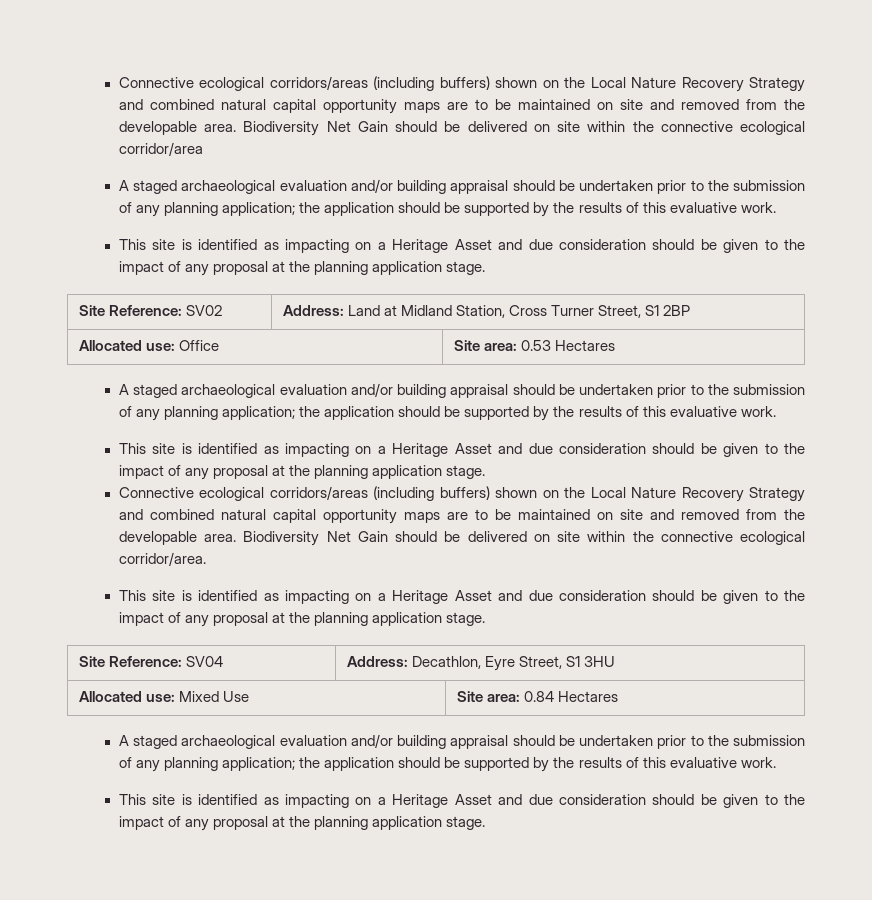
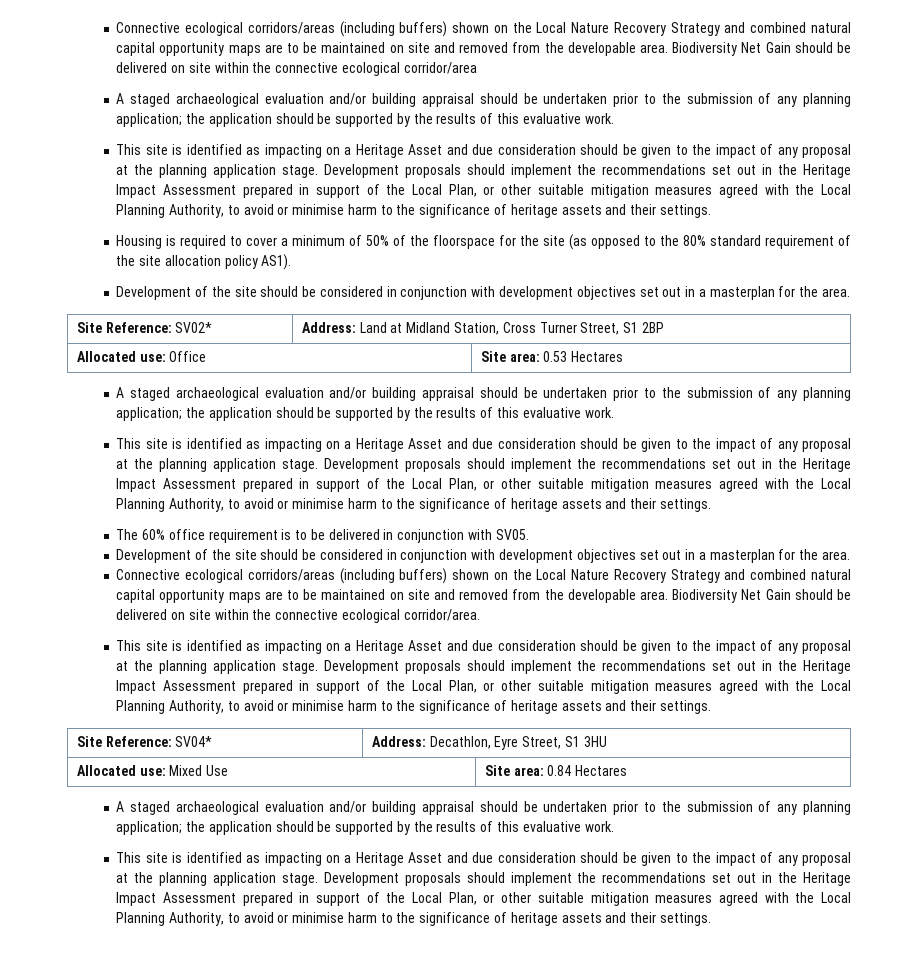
[78,305,222,316] // Site Reference: SV02 -> [323,164,852,178] [116,184,851,198] [116,204,711,218] [116,234,851,250] [116,254,292,270] [116,286,851,300] [76,322,213,333] Development proposals should implement the recommendations set out in the Heritage Impact Assessment prepared in support of the Local Plan, or other suitable mitigation measures agreed with the Local Planning Authority, to avoid or minimise harm to the significance of heritage assets and their settings. // Housing is required to cover a minimum of 50% of the floorspace for the site (as opposed to the 80% standard requirement of the site allocation policy AS1). // Development of the site should be considered in conjunction with development objectives set out in a masterplan for the area. // Site Reference: SV02*
(486, 472) none -> [323,458,852,472] [116,478,851,492] [116,498,711,512] [116,529,529,543] [116,549,851,563] Development proposals should implement the recommendations set out in the Heritage Impact Assessment prepared in support of the Local Plan, or other suitable mitigation measures agreed with the Local Planning Authority, to avoid or minimise harm to the significance of heritage assets and their settings. // The 60% office requirement is to be delivered in conjunction with SV05. // Development of the site should be considered in conjunction with development objectives set out in a masterplan for the area.
[78,656,223,667] // Site Reference: SV04 -> [323,660,852,674] [116,680,851,694] [116,700,711,714] [76,736,213,747] Development proposals should implement the recommendations set out in the Heritage Impact Assessment prepared in support of the Local Plan, or other suitable mitigation measures agreed with the Local Planning Authority, to avoid or minimise harm to the significance of heritage assets and their settings. // Site Reference: SV04*
(486, 823) none -> [323,872,852,886] [116,892,851,906] [116,912,711,926] Development proposals should implement the recommendations set out in the Heritage Impact Assessment prepared in support of the Local Plan, or other suitable mitigation measures agreed with the Local Planning Authority, to avoid or minimise harm to the significance of heritage assets and their settings.

